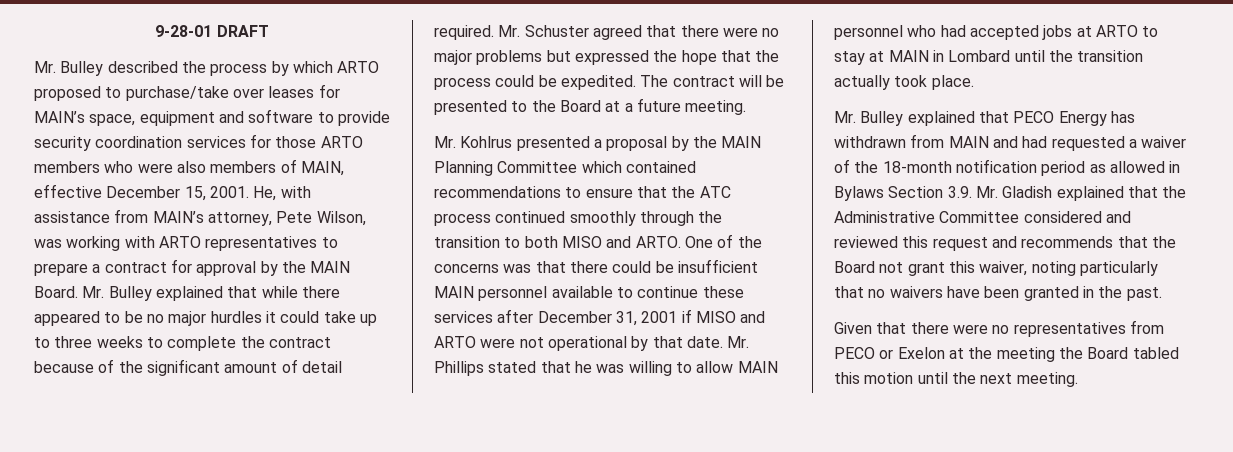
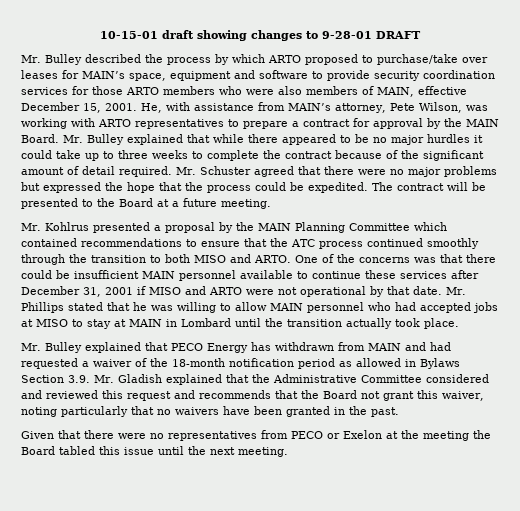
(155, 31) none -> [100,30,318,41] 10-15-01 draft showing changes to
[1095,25,1138,37] ARTO -> [36,319,68,327] MISO
[864,372,914,384] motion -> [124,447,154,455] issue

